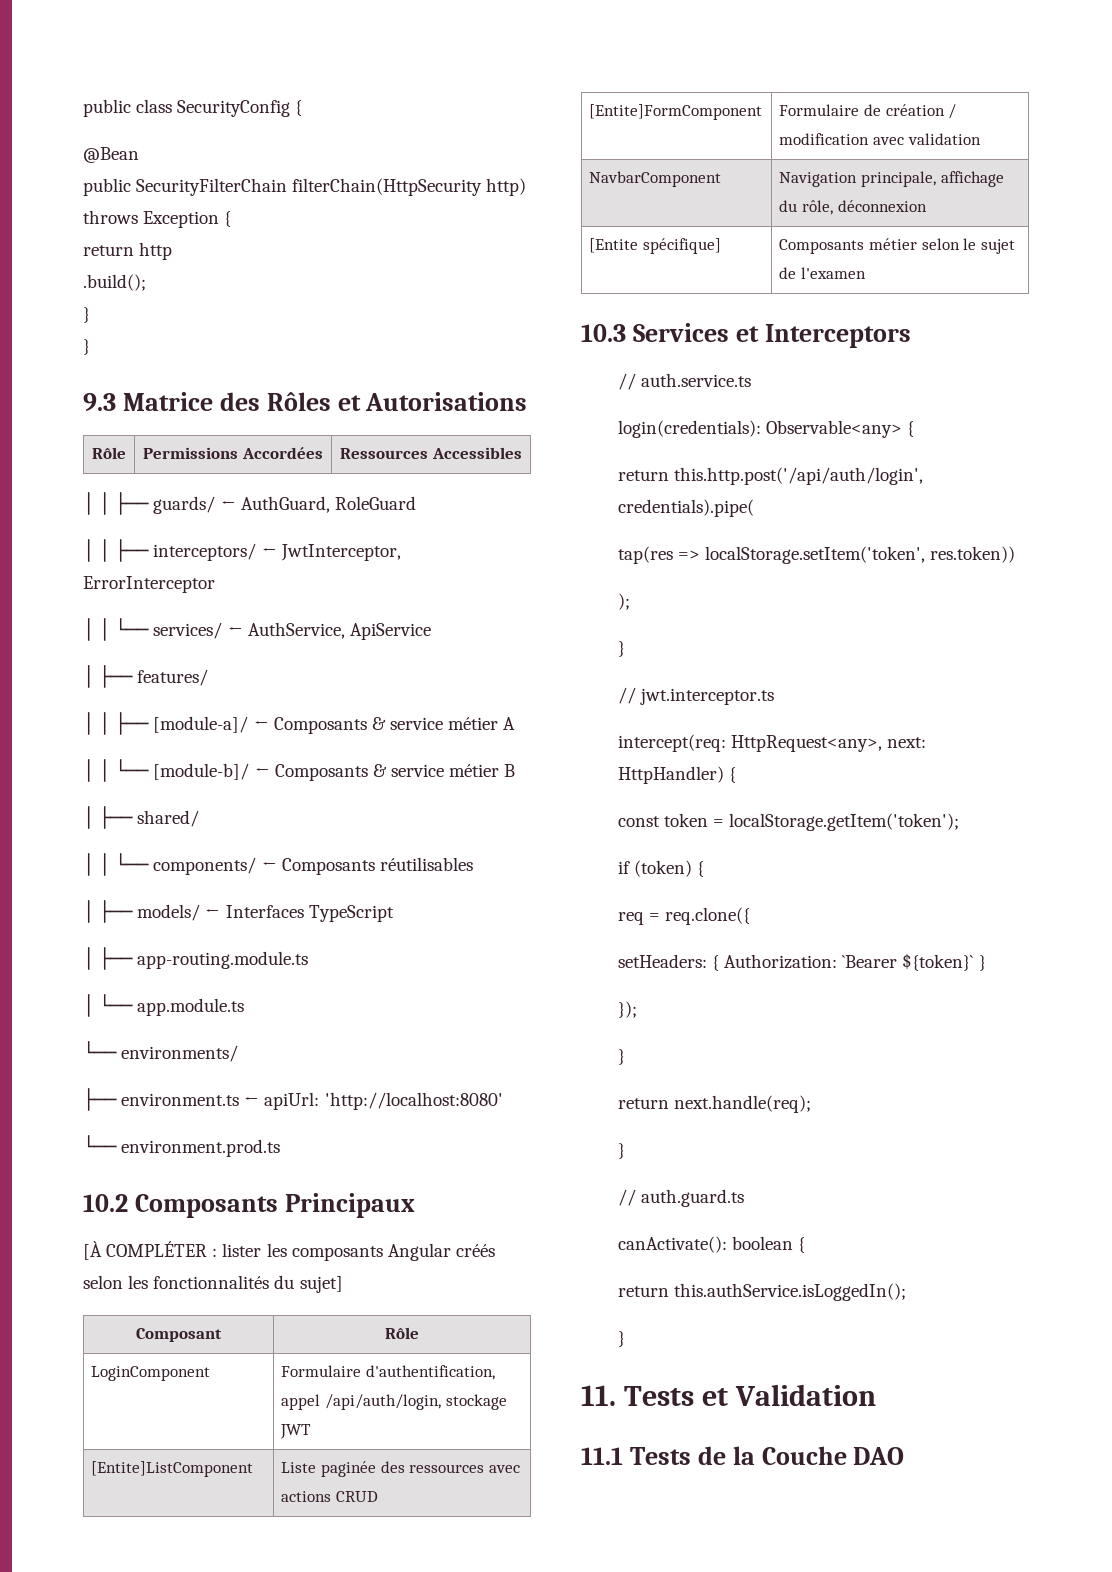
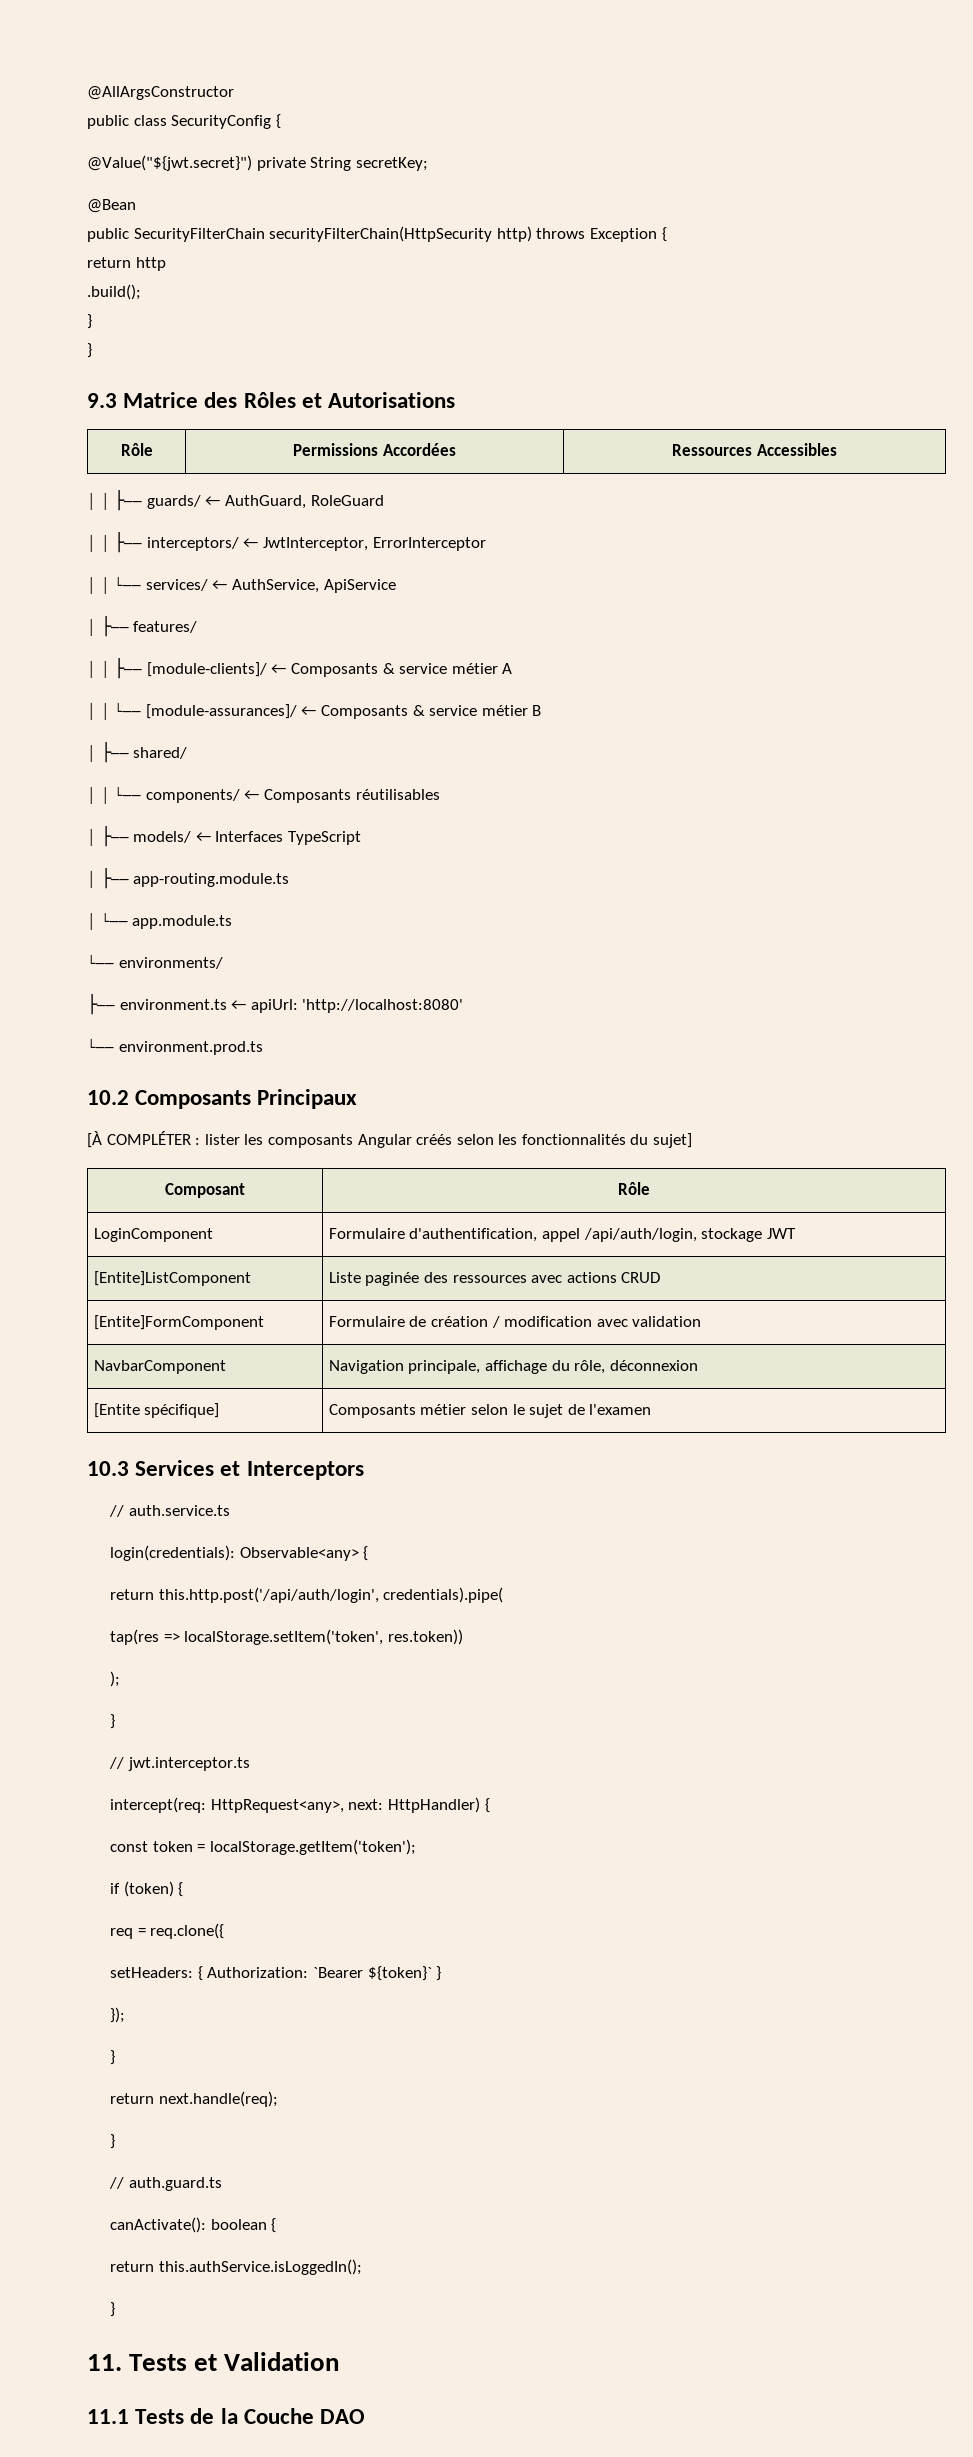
(83, 108) none -> [87,86,234,100] @AllArgsConstructor //
(303, 108) none -> [87,155,428,171] // @Value("${jwt.secret}") private String secretKey;
[292,178,483,196] filterChain(HttpSecurity -> [269,226,493,242] securityFilterChain(HttpSecurity
[153,716,249,733] [module-a]/ -> [146,662,267,677] [module-clients]/
[153,763,250,780] [module-b]/ -> [145,704,297,719] [module-assurances]/

